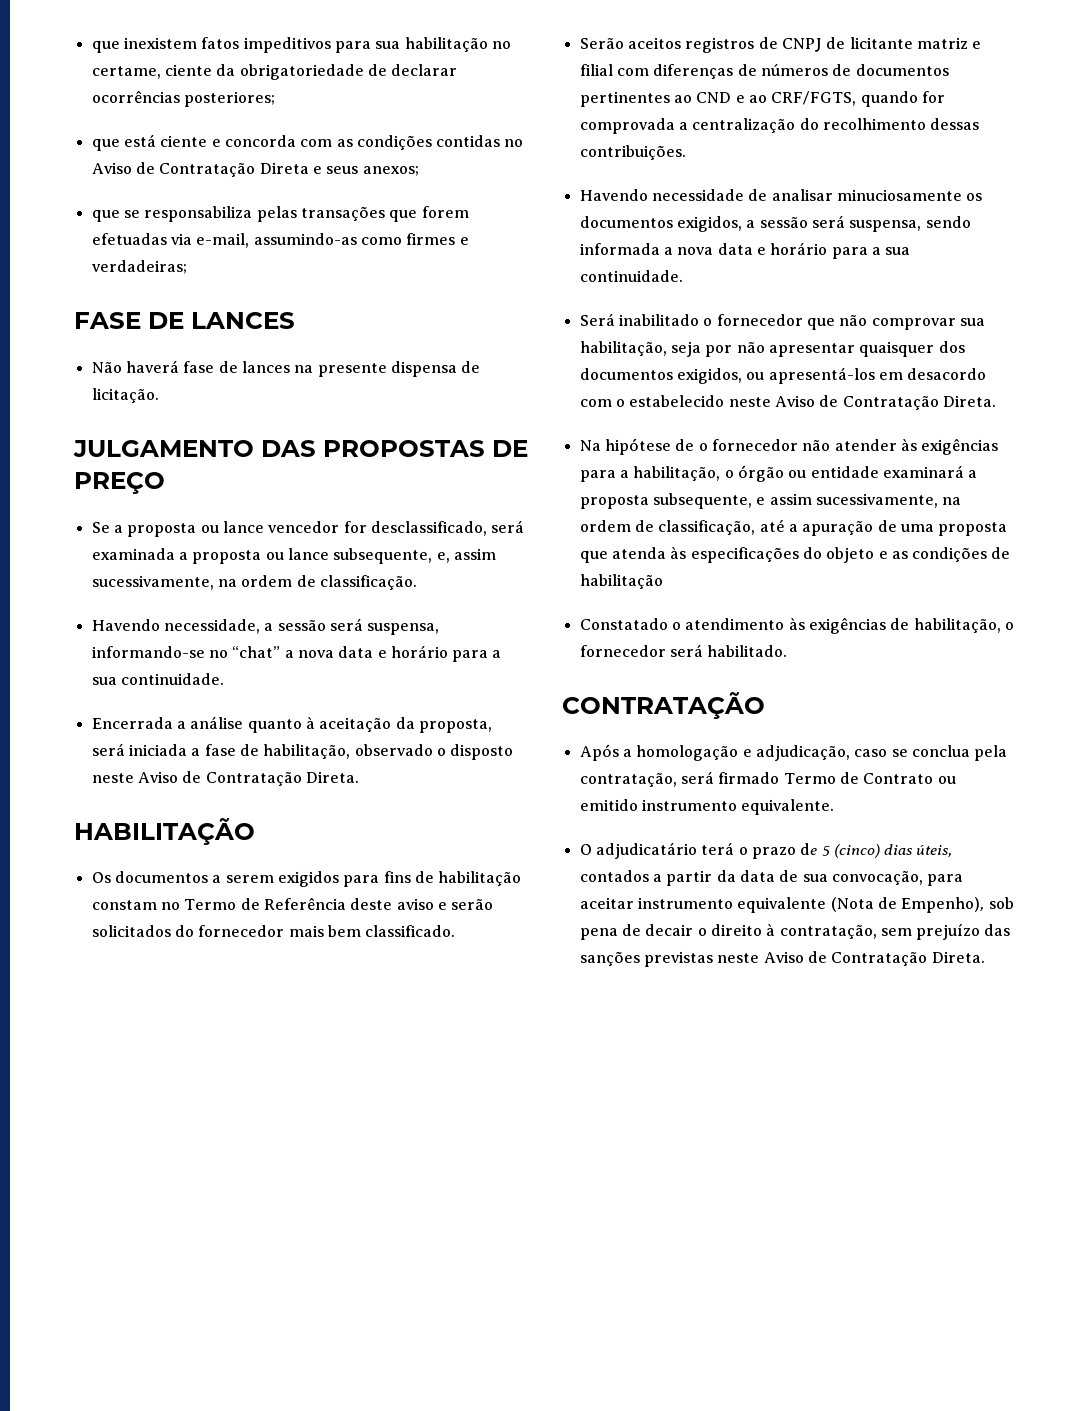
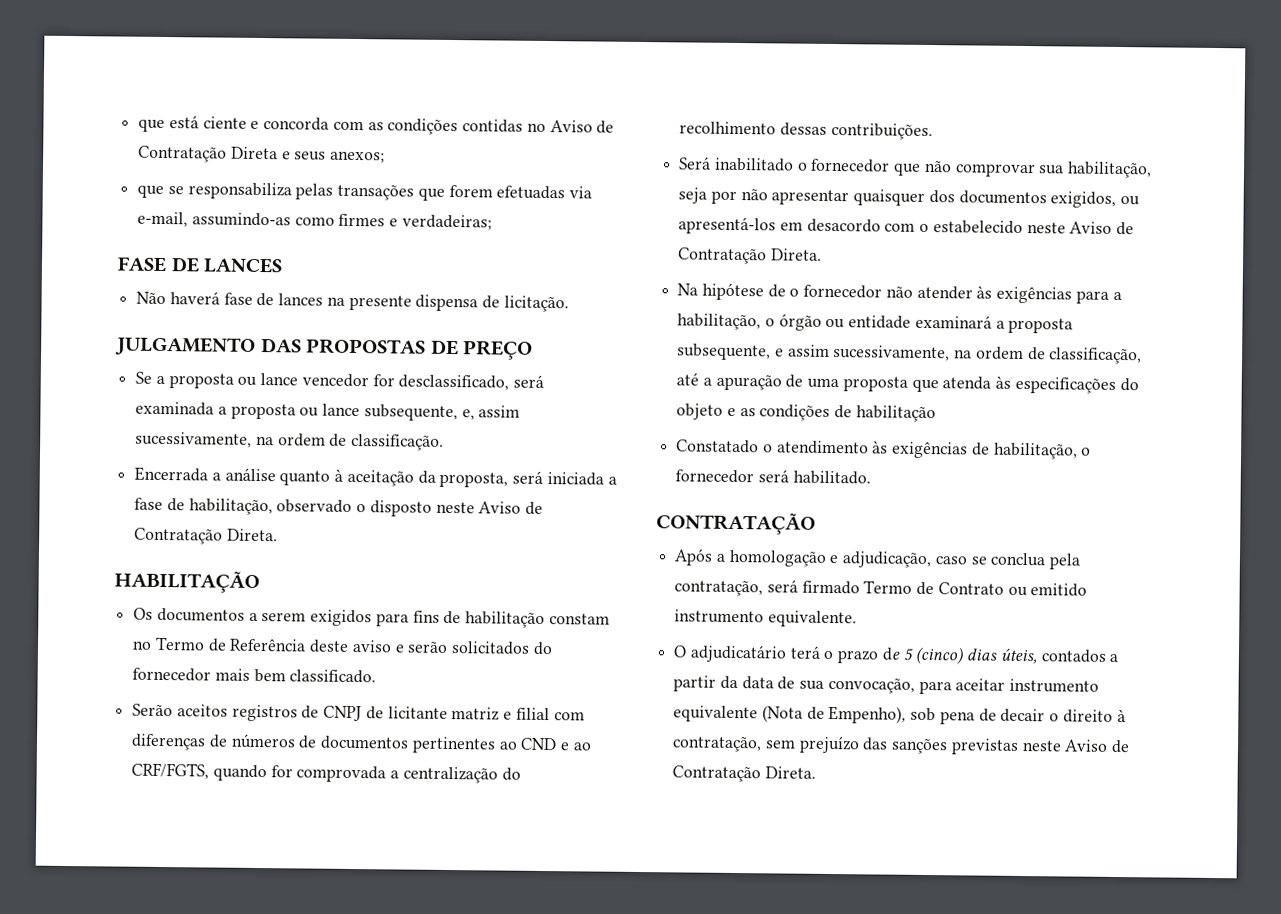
[91,37,511,53] [91,64,458,80] [91,90,275,107] [91,139,120,151] que inexistem fatos impeditivos para sua habilitação no certame, ciente da obrigatoriedade de declarar ocorrências posteriores; // que -> [138,118,166,133] que
[91,618,440,635] [91,645,502,662] [91,673,224,685] // Havendo necessidade, a sessão será suspensa, informando-se no “chat” a nova data e horário para a sua continuidade. -> (445, 442) none
[579,189,983,201] [579,215,971,232] [579,242,911,259] [579,270,683,282] // Havendo necessidade de analisar minuciosamente os documentos exigidos, a sessão será suspensa, sendo informada a nova data e horário para a sua continuidade. -> (933, 131) none

